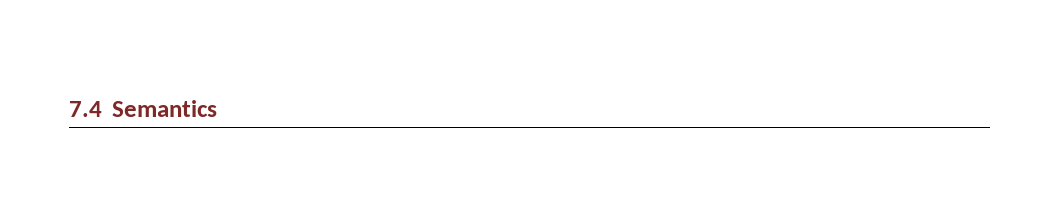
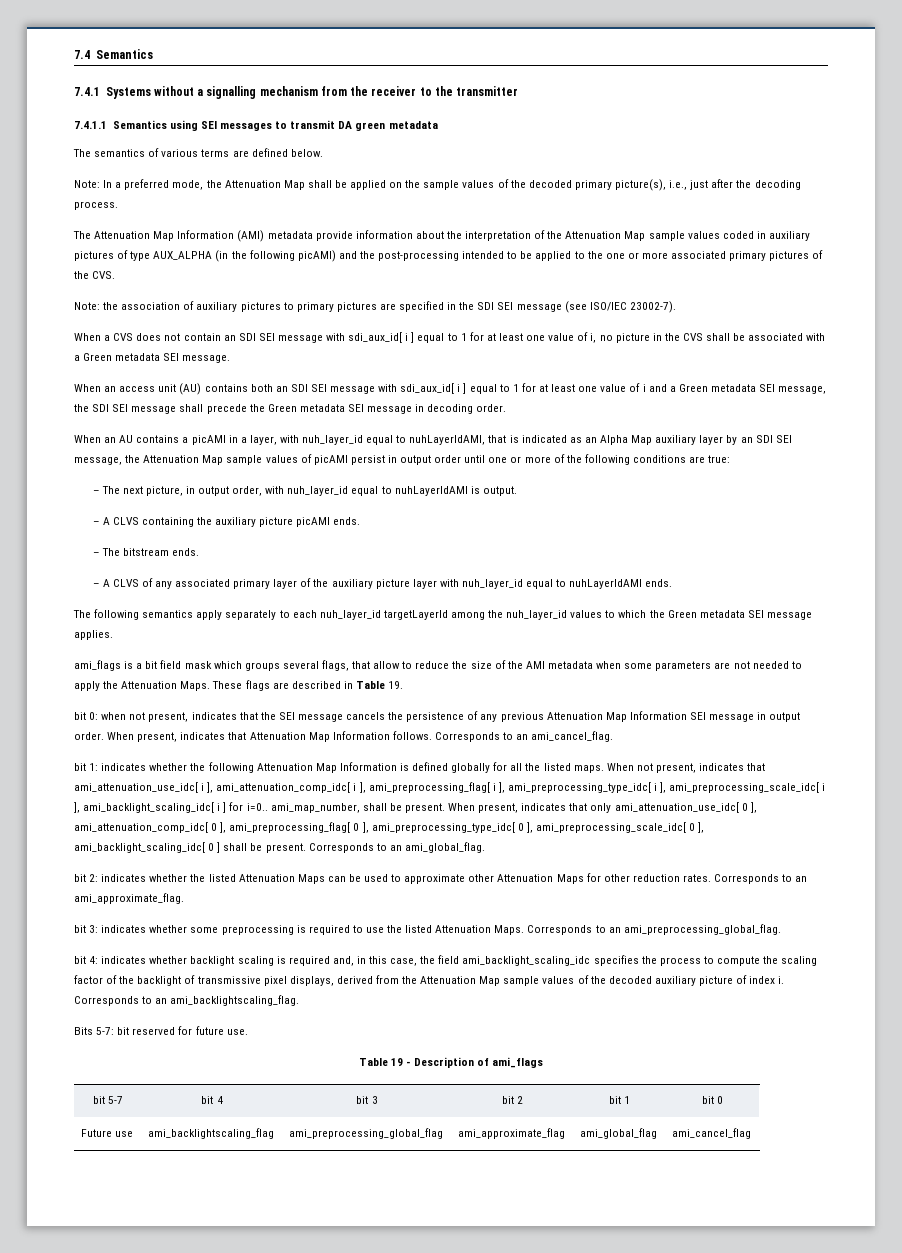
(217, 108) none -> [74,86,519,99] [74,120,438,131] [73,148,323,157] [74,179,801,191] [74,201,118,210] [73,230,810,242] [74,250,824,262] [74,271,116,279] [74,301,676,313] [74,332,826,343] [74,353,231,363] [74,383,827,395] [74,404,507,414] [74,435,792,445] [74,454,731,465] [92,486,517,496] [92,517,361,527] [92,548,199,556] [92,578,673,589] [73,609,812,620] [74,630,113,640] [74,660,802,671] [74,680,404,691] [74,711,801,722] [74,731,614,742] [74,762,766,773] [74,782,826,793] [74,802,757,813] [74,822,705,833] [74,842,485,853] [74,873,808,884] [74,893,184,904] [74,924,781,935] [74,955,818,966] [74,975,785,986] [74,995,300,1006] [74,1026,248,1035] [358,1057,544,1068] [92,1096,124,1104] [201,1096,223,1104] [356,1096,378,1104] [501,1096,524,1104] [608,1096,631,1104] [701,1096,724,1104] [80,1129,134,1137] [147,1128,274,1139] [288,1128,443,1139] [457,1128,565,1139] [579,1128,657,1139] [671,1128,751,1139] // 7.4.1 Systems without a signalling mechanism from the receiver to the transmitter // 7.4.1.1 Semantics using SEI messages to transmit DA green metadata // The semantics of various terms are defined below. // Note: In a preferred mode, the Attenuation Map shall be applied on the sample values of the decoded primary picture(s), i.e., just after the decoding process. // The Attenuation Map Information (AMI) metadata provide information about the interpretation of the Attenuation Map sample values coded in auxiliary pictures of type AUX_ALPHA (in the following picAMI) and the post-processing intended to be applied to the one or more associated primary pictures of the CVS. // Note: the association of auxiliary pictures to primary pictures are specified in the SDI SEI message (see ISO/IEC 23002-7). // When a CVS does not contain an SDI SEI message with sdi_aux_id[ i ] equal to 1 for at least one value of i, no picture in the CVS shall be associated with a Green metadata SEI message. // When an access unit (AU) contains both an SDI SEI message with sdi_aux_id[ i ] equal to 1 for at least one value of i and a Green metadata SEI message, the SDI SEI message shall precede the Green metadata SEI message in decoding order. // When an AU contains a picAMI in a layer, with nuh_layer_id equal to nuhLayerIdAMI, that is indicated as an Alpha Map auxiliary layer by an SDI SEI message, the Attenuation Map sample values of picAMI persist in output order until one or more of the following conditions are true: // – The next picture, in output order, with nuh_layer_id equal to nuhLayerIdAMI is output. // – A CLVS containing the auxiliary picture picAMI ends. // – The bitstream ends. // – A CLVS of any associated primary layer of the auxiliary picture layer with nuh_layer_id equal to nuhLayerIdAMI ends. // The following semantics apply separately to each nuh_layer_id targetLayerId among the nuh_layer_id values to which the Green metadata SEI message applies. // ami_flags is a bit field mask which groups several flags, that allow to reduce the size of the AMI metadata when some parameters are not needed to apply the Attenuation Maps. These flags are described in Table 19. // bit 0: when not present, indicates that the SEI message cancels the persistence of any previous Attenuation Map Information SEI message in output order. When present, indicates that Attenuation Map Information follows. Corresponds to an ami_cancel_flag. // bit 1: indicates whether the following Attenuation Map Information is defined globally for all the listed maps. When not present, indicates that ami_attenuation_use_idc[ i ], ami_attenuation_comp_idc[ i ], ami_preprocessing_flag[ i ], ami_preprocessing_type_idc[ i ], ami_preprocessing_scale_idc[ i ], ami_backlight_scaling_idc[ i ] for i=0.. ami_map_number, shall be present. When present, indicates that only ami_attenuation_use_idc[ 0 ], ami_attenuation_comp_idc[ 0 ], ami_preprocessing_flag[ 0 ], ami_preprocessing_type_idc[ 0 ], ami_preprocessing_scale_idc[ 0 ], ami_backlight_scaling_idc[ 0 ] shall be present. Corresponds to an ami_global_flag. // bit 2: indicates whether the listed Attenuation Maps can be used to approximate other Attenuation Maps for other reduction rates. Corresponds to an ami_approximate_flag. // bit 3: indicates whether some preprocessing is required to use the listed Attenuation Maps. Corresponds to an ami_preprocessing_global_flag. // bit 4: indicates whether backlight scaling is required and, in this case, the field ami_backlight_scaling_idc specifies the process to compute the scaling factor of the backlight of transmissive pixel displays, derived from the Attenuation Map sample values of the decoded auxiliary picture of index i. Corresponds to an ami_backlightscaling_flag. // Bits 5-7: bit reserved for future use. // Table 19 - Description of ami_flags // bit 5-7 | bit 4 | bit 3 | bit 2 | bit 1 | bit 0 // Future use | ami_backlightscaling_flag | ami_preprocessing_global_flag | ami_approximate_flag | ami_global_flag | ami_cancel_flag

